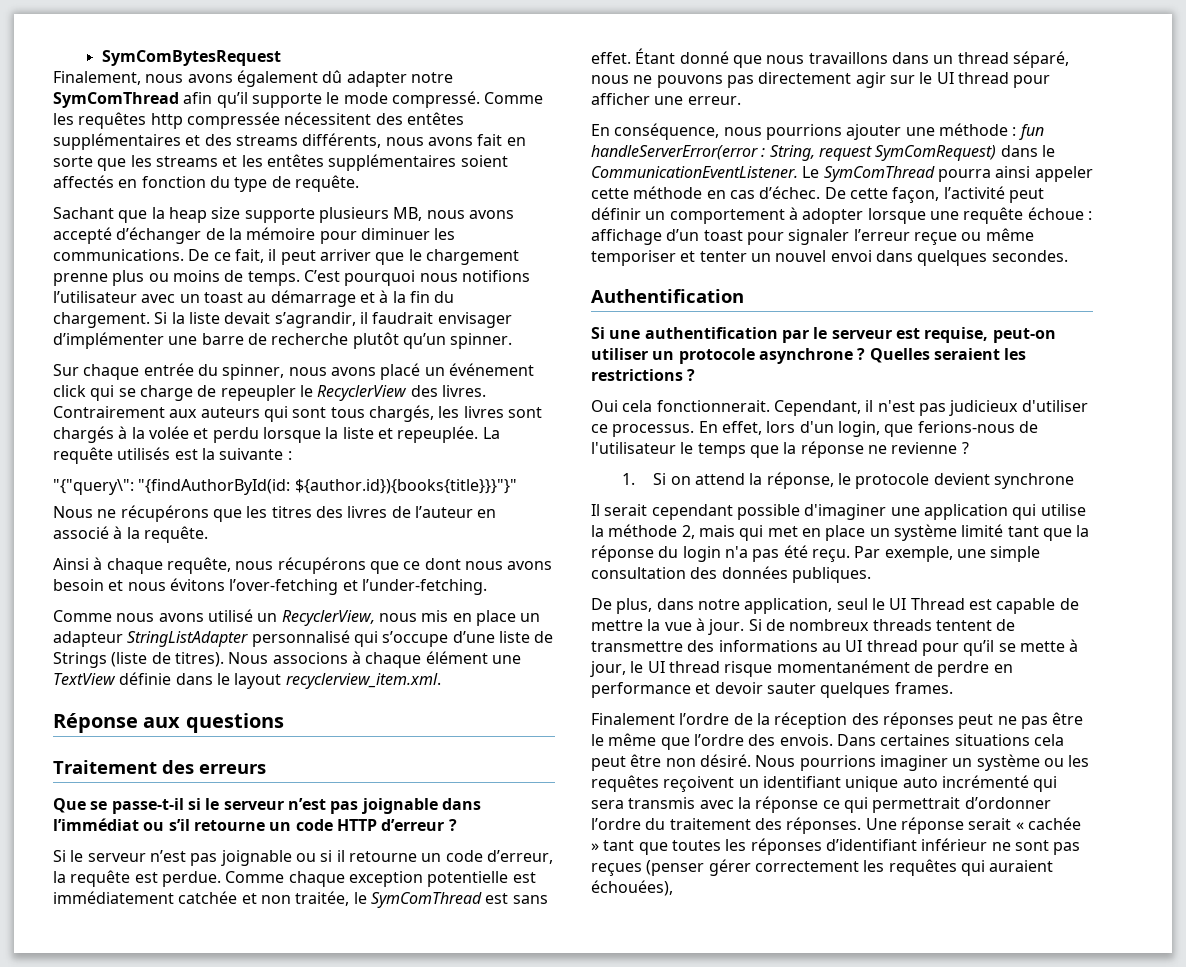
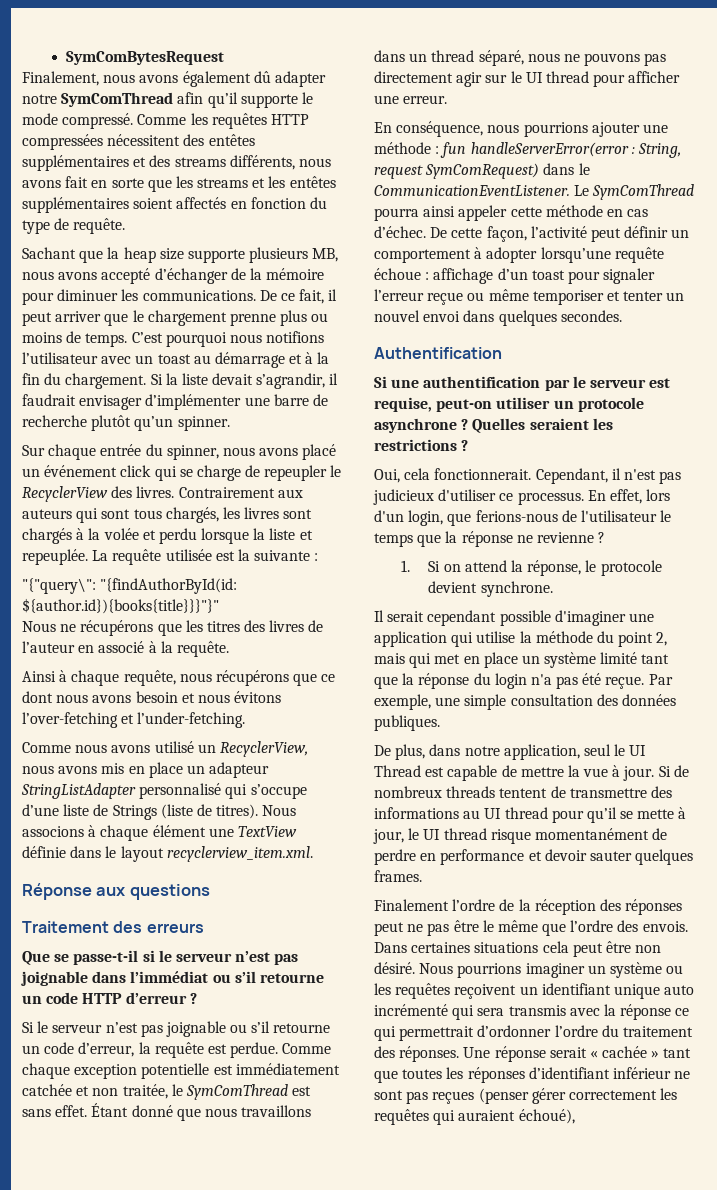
[150,112,280,129] http compressée -> [270,114,309,125] [22,134,103,150] HTTP compressées
[117,447,171,460] utilisés -> [165,549,212,561] utilisée
(417, 617) none -> [58,766,98,774] avons
[320,850,345,862] si il -> [251,1021,271,1033] s’il
[867,208,959,224] lorsque une -> [540,247,611,263] lorsqu’une
[591,400,618,412] Oui -> [374,469,400,483] Oui,
[994,473,1075,489] synchrone -> [480,581,553,597] synchrone.
(678, 530) none -> [596,631,654,647] du point
[811,549,850,562] reçu. -> [605,676,645,689] reçue.
[591,880,673,896] échouées), -> [518,1109,575,1124] échoué),

